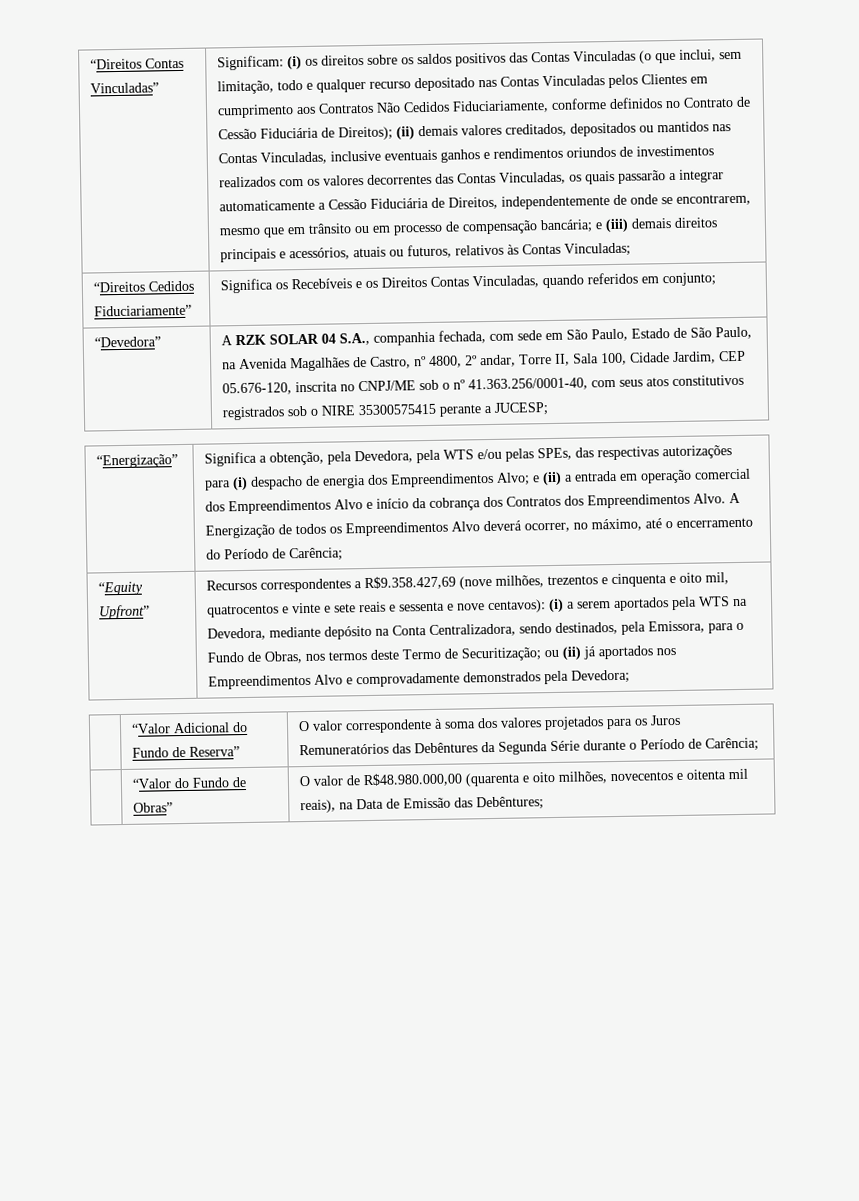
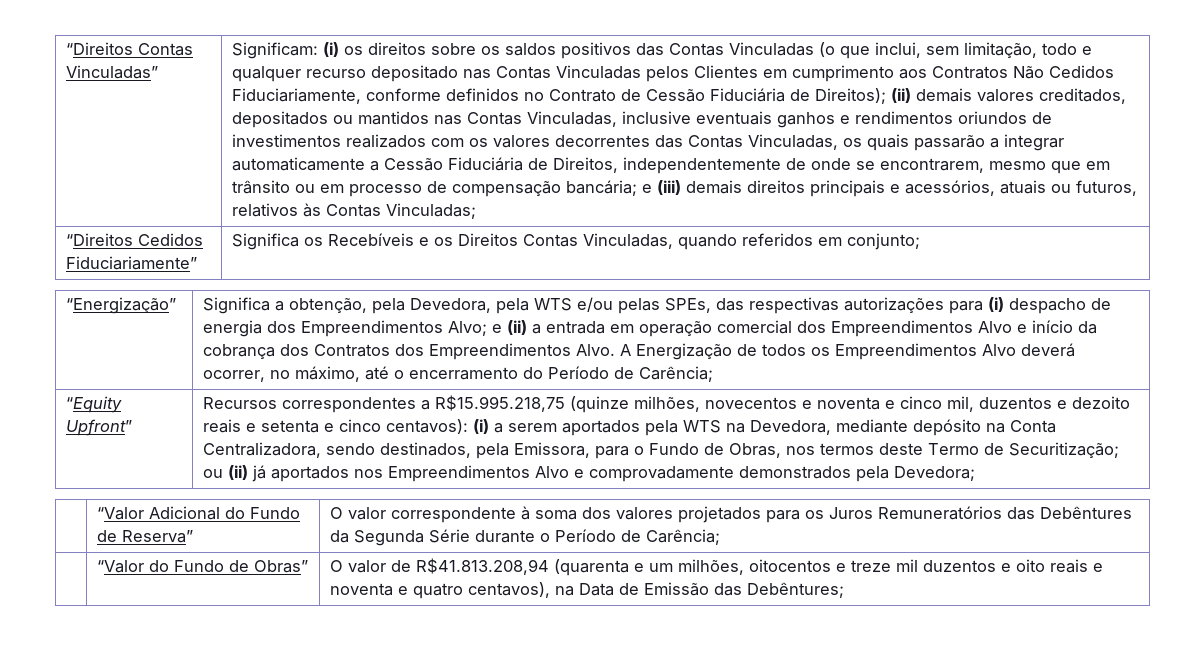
[93,336,161,348] [220,326,752,346] [221,350,746,372] [221,374,744,396] [221,402,549,421] // “Devedora” | A RZK SOLAR 04 S.A., companhia fechada, com sede em São Paulo, Estado de São Paulo, na Avenida Magalhães de Castro, nº 4800, 2º andar, Torre II, Sala 100, Cidade Jardim, CEP 05.676-120, inscrita no CNPJ/ME sob o nº 41.363.256/0001-40, com seus atos constitutivos registrados sob o NIRE 35300575415 perante a JUCESP; -> (921, 241) none
[363,572,729,591] [206,601,485,618] R$9.358.427,69 (nove milhões, trezentos e cinquenta e oito mil, quatrocentos e vinte e sete reais e sessenta e nove -> [435,395,1131,413] [203,419,382,433] R$15.995.218,75 (quinze milhões, novecentos e noventa e cinco mil, duzentos e dezoito reais e setenta e cinco
[362,772,463,788] R$48.980.000,00 -> [416,558,550,575] R$41.813.208,94
[531,768,748,784] [299,799,336,814] oito milhões, novecentos e oitenta mil reais), -> [649,559,1104,575] [330,582,551,599] um milhões, oitocentos e treze mil duzentos e oito reais e noventa e quatro centavos),

